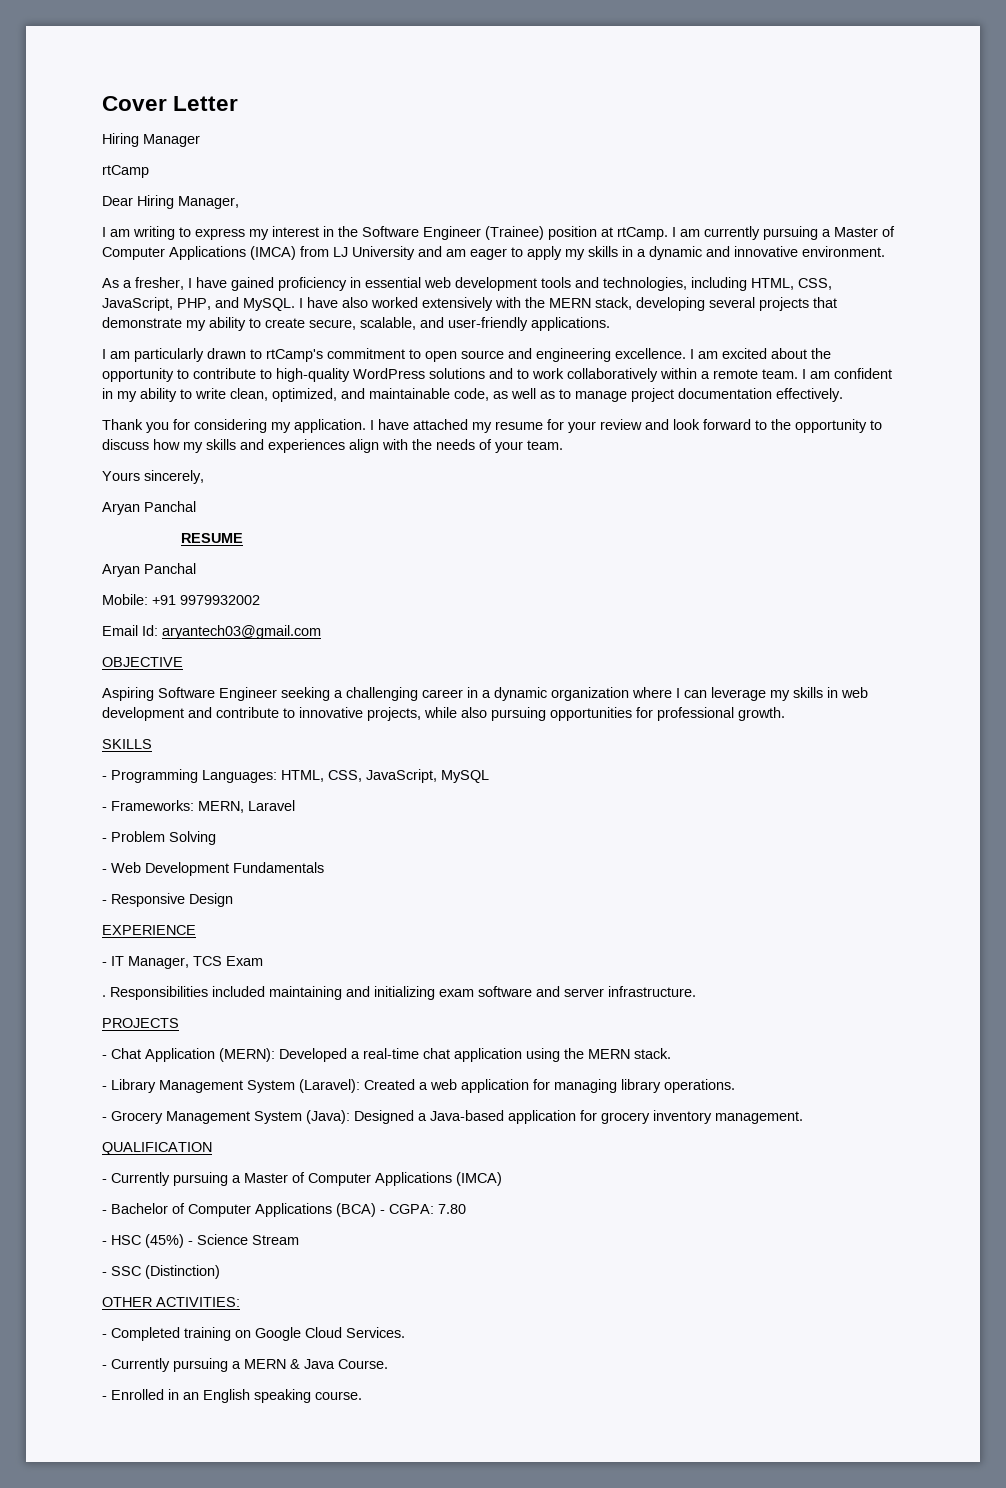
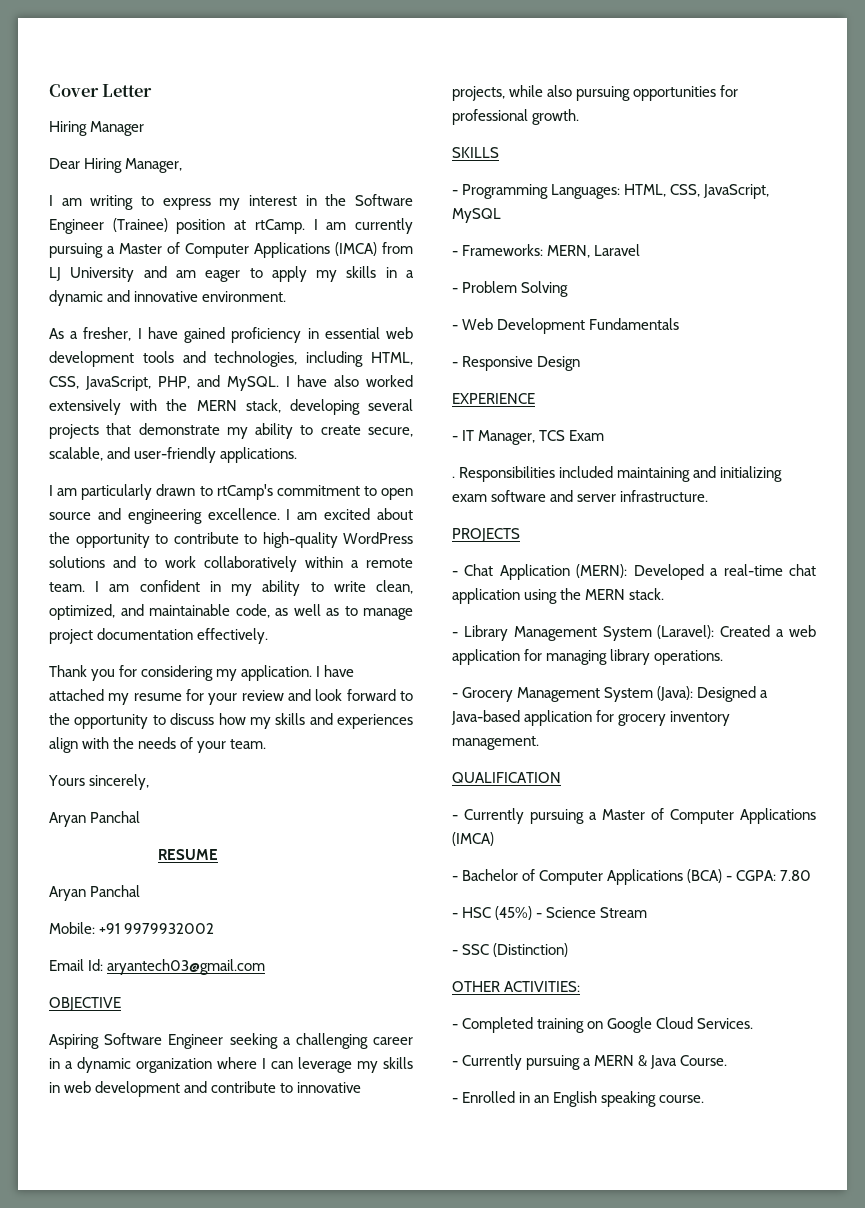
[102,165,149,178] // rtCamp -> (145, 128) none

